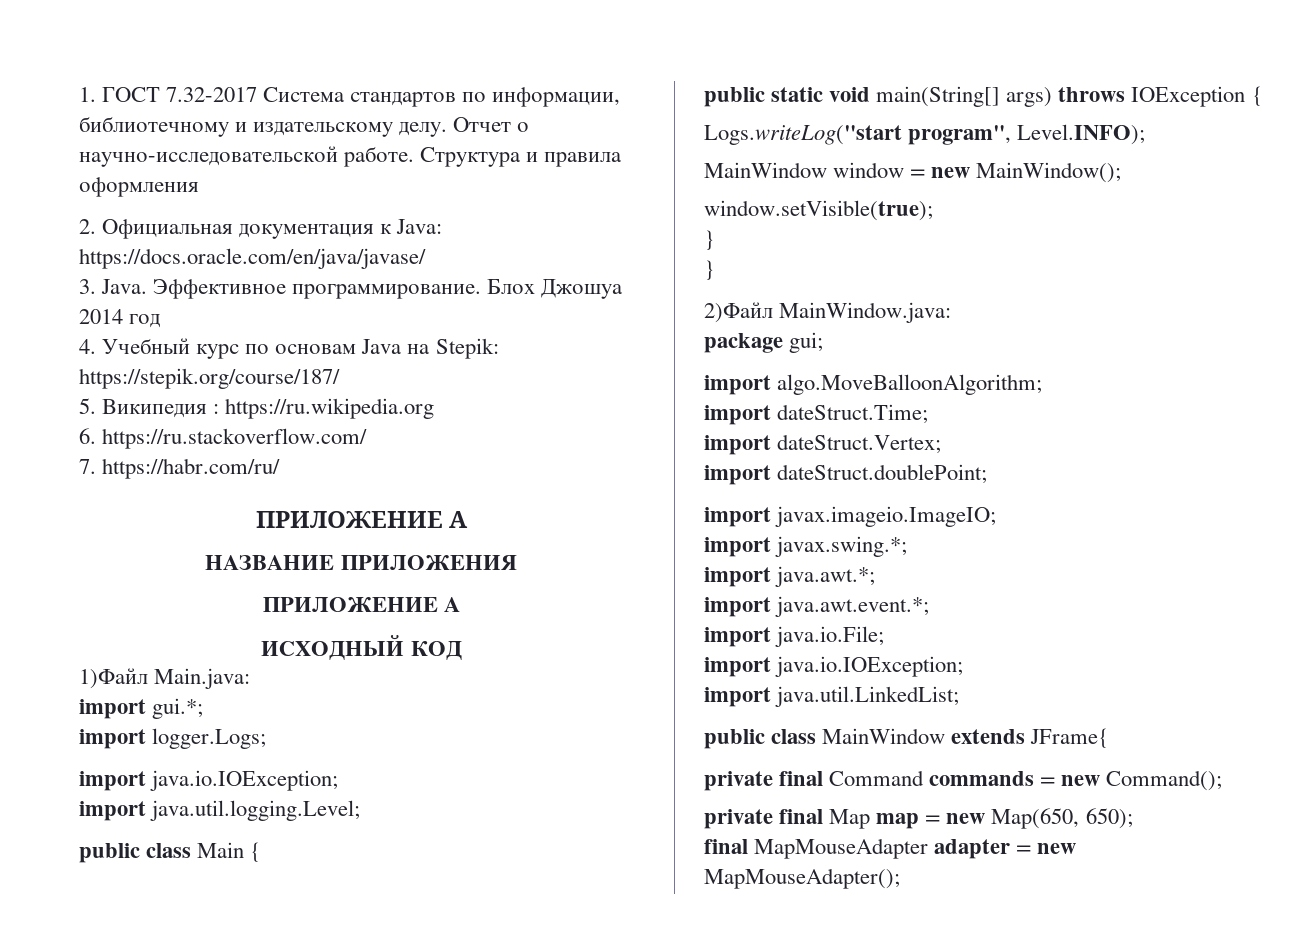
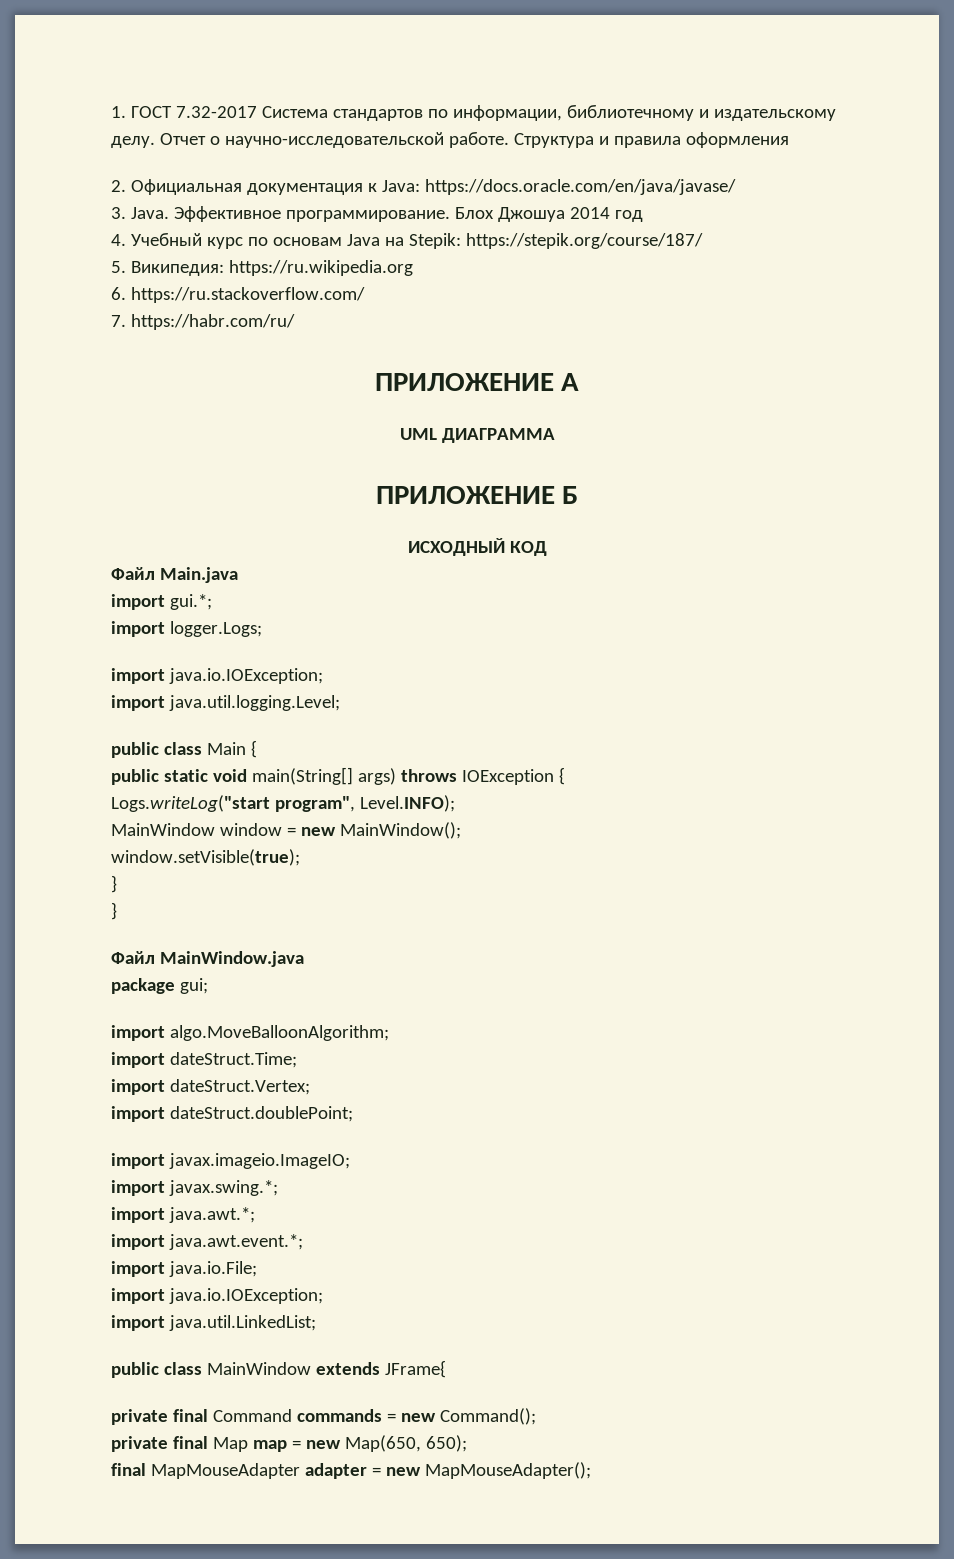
[102,399,220,418] Википедия : -> [130,261,224,276] Википедия:
[205,555,518,570] [262,597,461,612] НАЗВАНИЕ ПРИЛОЖЕНИЯ // ПРИЛОЖЕНИЕ А -> [399,428,555,443] [375,486,579,504] UML ДИАГРАММА // ПРИЛОЖЕНИЕ Б
[79,668,251,689] 1)Файл Main.java: -> [111,567,238,583] Файл Main.java
[704,302,952,323] 2)Файл MainWindow.java: -> [111,951,304,967] Файл MainWindow.java

